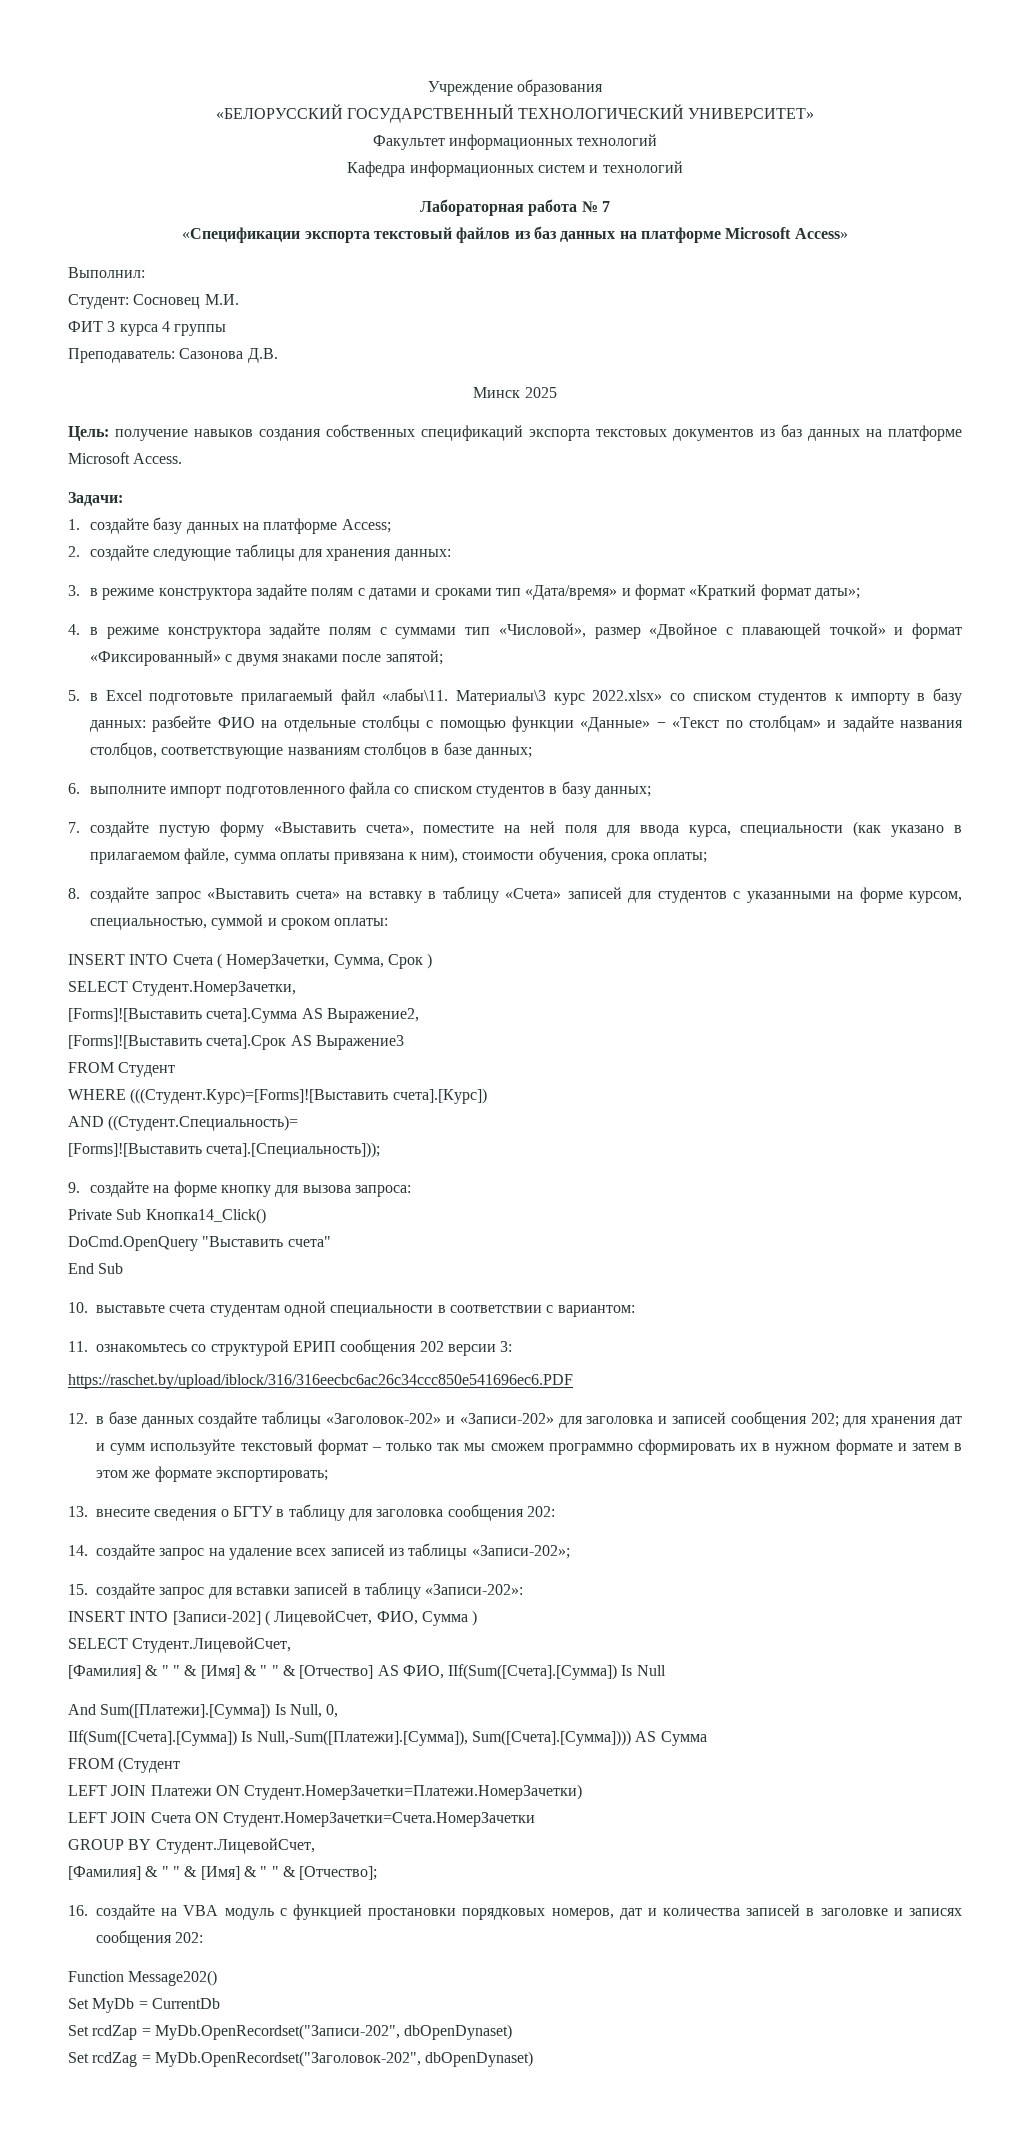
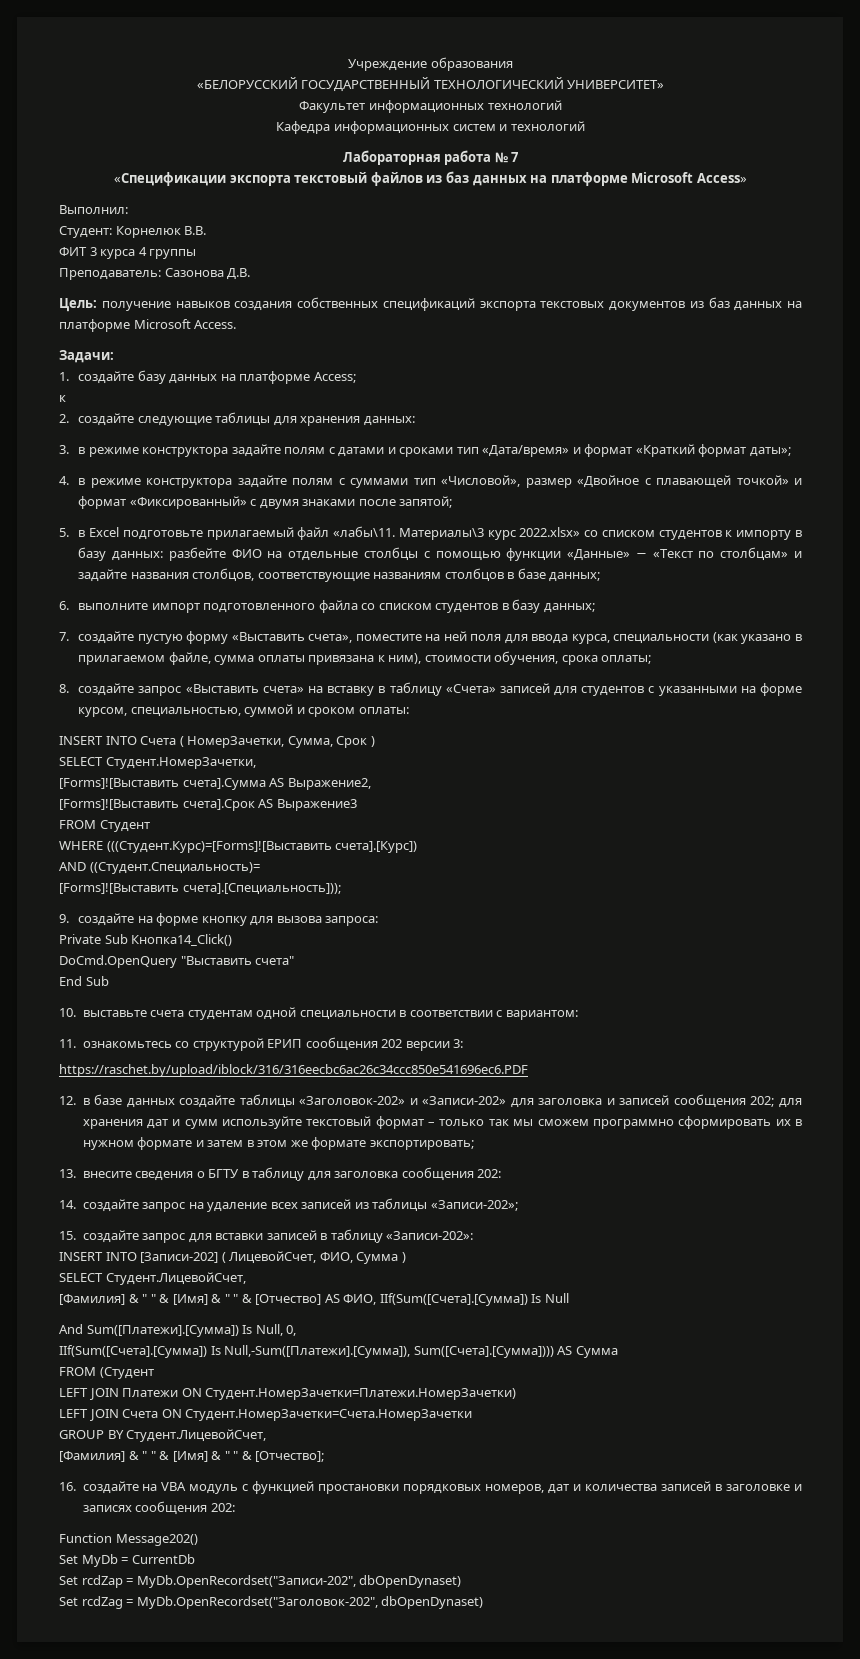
[133,294,239,309] Сосновец М.И. -> [115,226,207,238] Корнелюк В.В.
[473,387,557,398] // Минск 2025 -> (251, 274) none
(391, 526) none -> [59,395,66,402] // к

